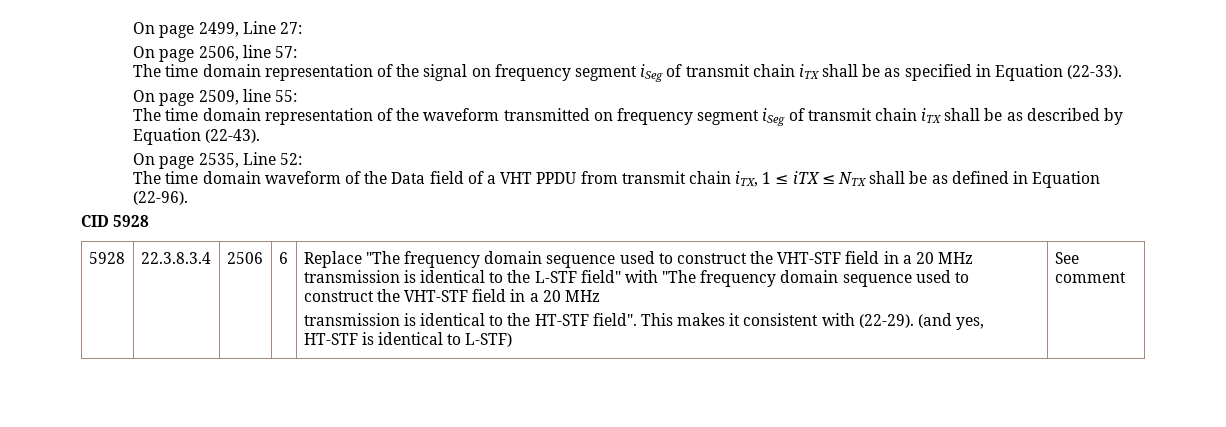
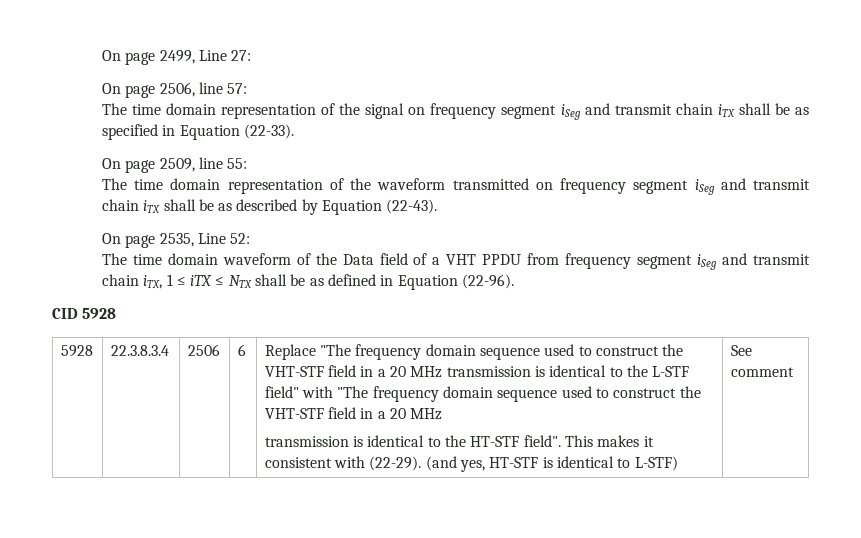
[666,64,683,77] of -> [584,103,610,115] and
[788,108,805,121] of -> [720,178,746,190] and
(618, 177) none -> [565,253,748,270] frequency segment iSeg and

